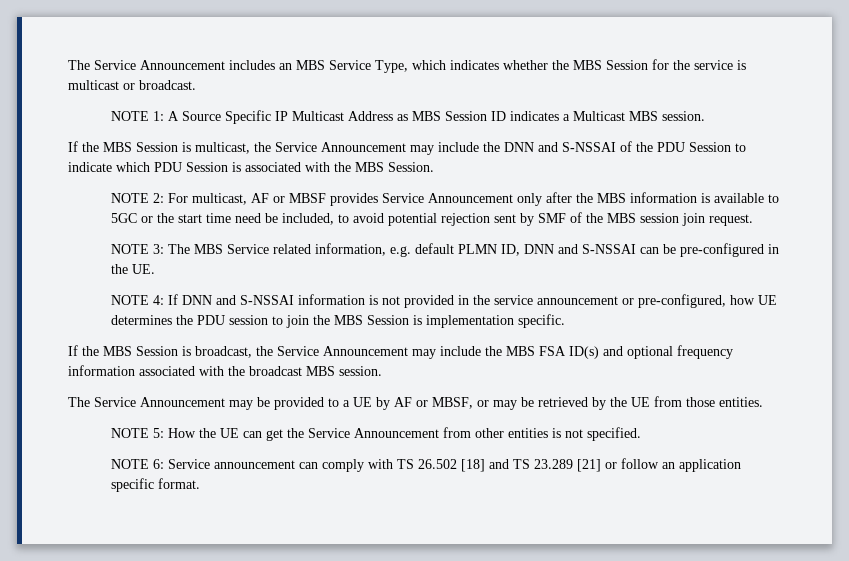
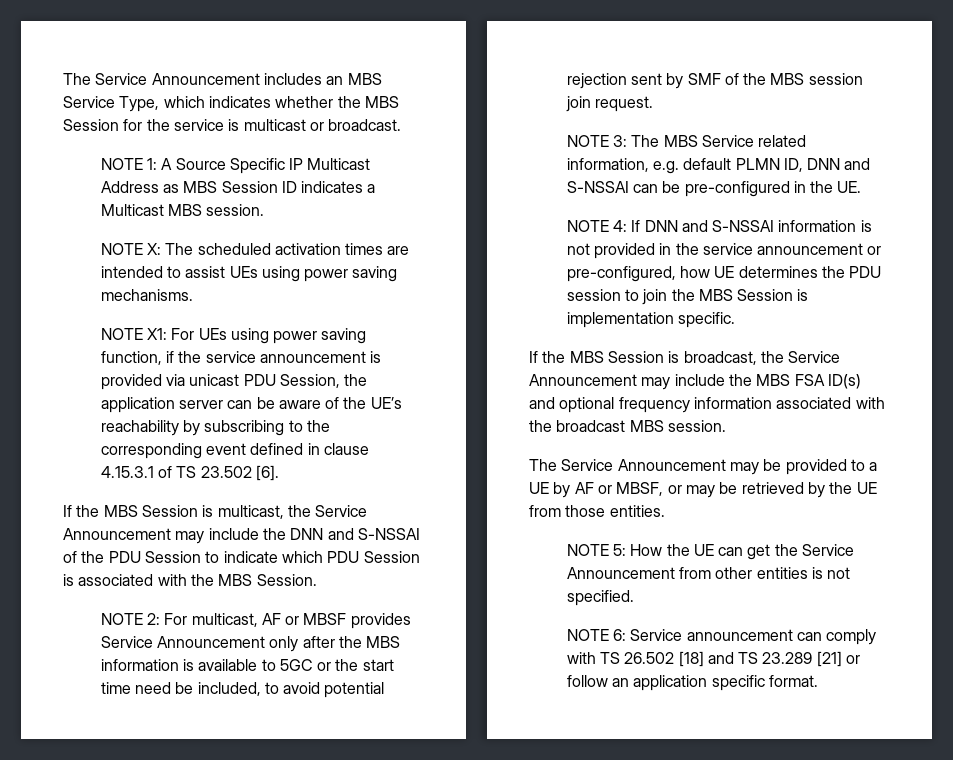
(705, 116) none -> [100,243,410,255] [100,266,398,282] [100,289,193,301] [100,328,367,344] [100,351,382,365] [100,374,368,390] [100,397,402,413] [100,420,330,436] [100,443,369,459] [100,465,279,481] // NOTE X: The scheduled activation times are intended to assist UEs using power saving mechanisms. // NOTE X1: For UEs using power saving function, if the service announcement is provided via unicast PDU Session, the application server can be aware of the UE’s reachability by subscribing to the corresponding event defined in clause 4.15.3.1 of TS 23.502 [6].

